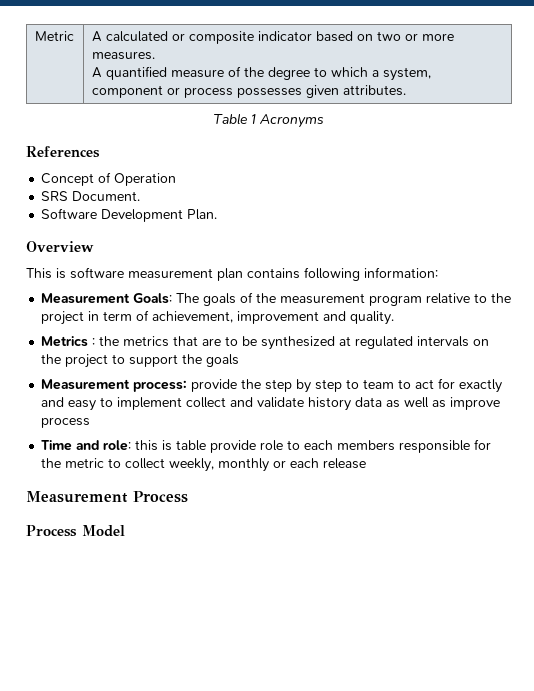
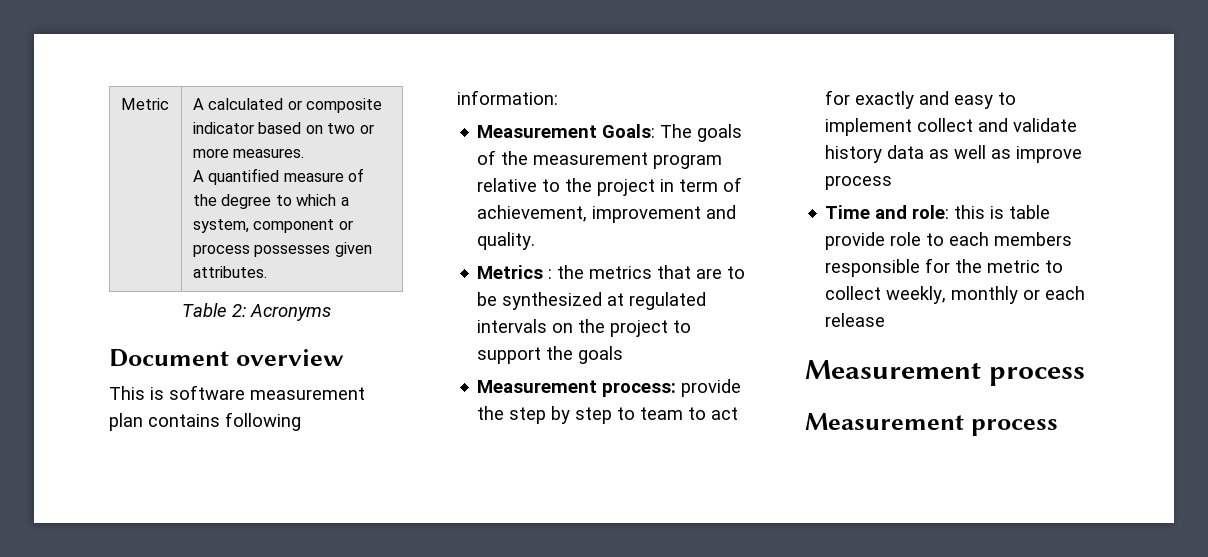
[251,114,256,124] 1 -> [231,304,246,317] 2:
[26,146,100,158] [41,172,177,186] [41,191,141,201] [41,208,218,222] [26,241,94,252] References // Concept of Operation // SRS Document. // Software Development Plan. // Overview -> [109,349,344,367] Document overview
[133,491,188,503] [26,525,125,537] Process // Process Model -> [988,367,1085,386] [805,413,1058,436] process // Measurement process

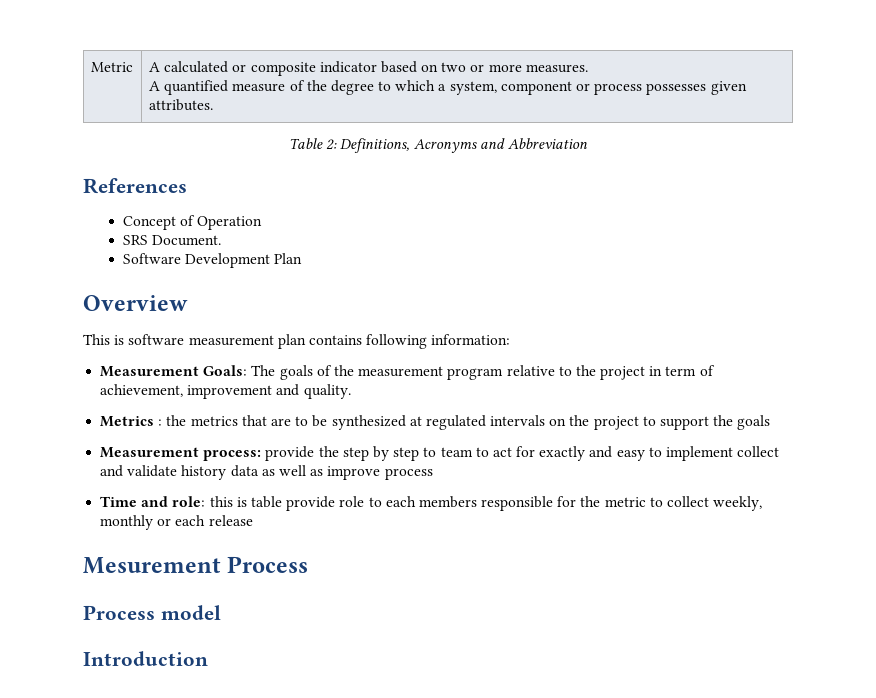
(246, 310) none -> [340,138,410,153] Definitions,
[109,349,344,367] // Document overview -> [479,138,588,149] [83,178,187,194] [122,215,263,230] [122,235,222,246] [122,253,303,268] [83,295,188,311] and Abbreviation // References // Concept of Operation // SRS Document. // Software Development Plan // Overview
[805,360,1085,386] [805,413,1058,436] Measurement process // Measurement process -> [83,556,309,574] [83,605,221,620] [83,651,208,666] Mesurement Process // Process model // Introduction

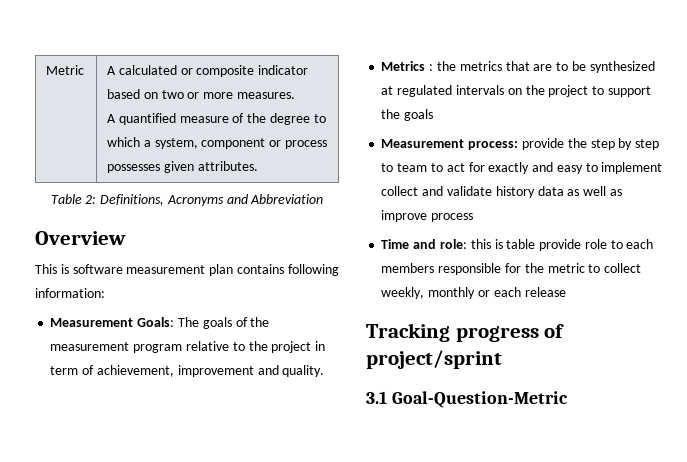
[83,178,187,194] [122,215,263,230] [122,235,222,246] [122,253,303,268] // References // Concept of Operation // SRS Document. // Software Development Plan -> (324, 199) none
[83,556,309,574] [83,605,221,620] [83,651,208,666] Mesurement Process // Process model // Introduction -> [366,323,565,342] [366,350,502,369] [366,391,568,408] Tracking progress of project/sprint // 3.1 Goal-Question-Metric

